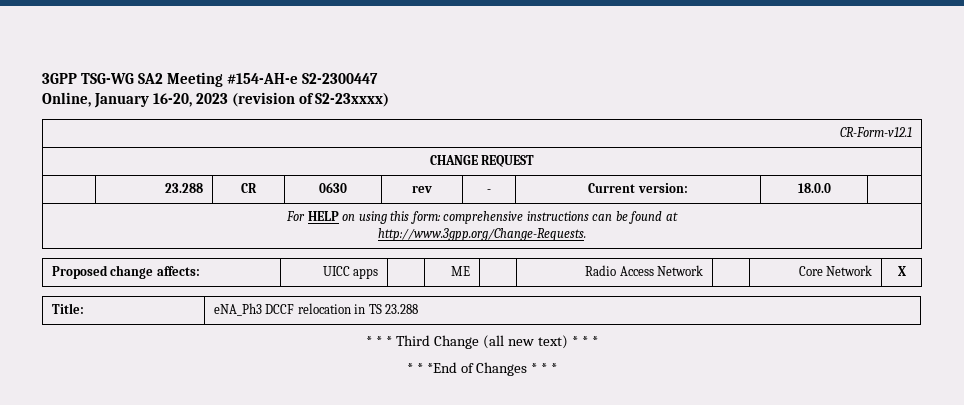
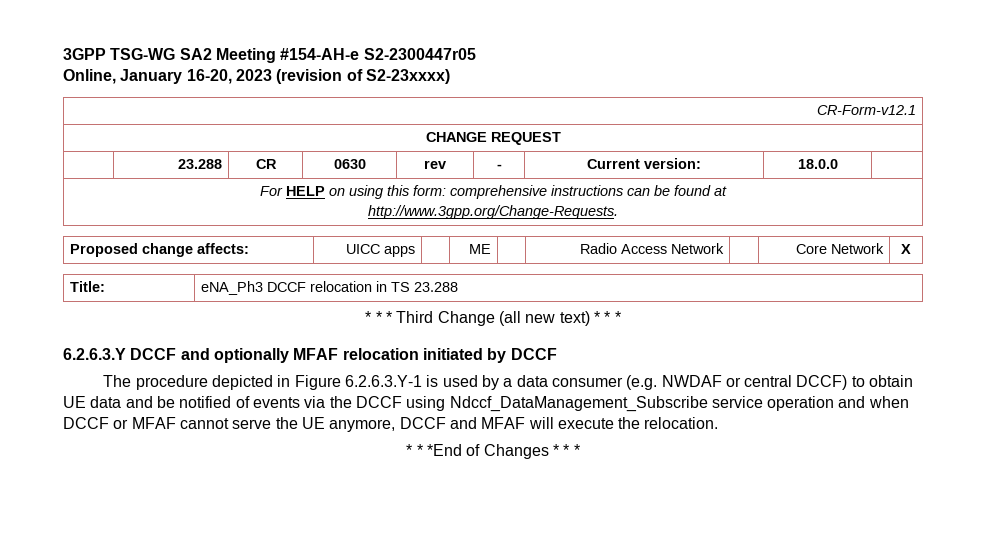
[301,73,378,84] S2-2300447 -> [363,48,476,60] S2-2300447r05
(598, 341) none -> [63,348,557,363] [103,375,914,390] [63,396,909,412] [63,417,719,432] // 6.2.6.3.Y DCCF and optionally MFAF relocation initiated by DCCF // The procedure depicted in Figure 6.2.6.3.Y-1 is used by a data consumer (e.g. NWDAF or central DCCF) to obtain UE data and be notified of events via the DCCF using Ndccf_DataManagement_Subscribe service operation and when DCCF or MFAF cannot serve the UE anymore, DCCF and MFAF will execute the relocation.

